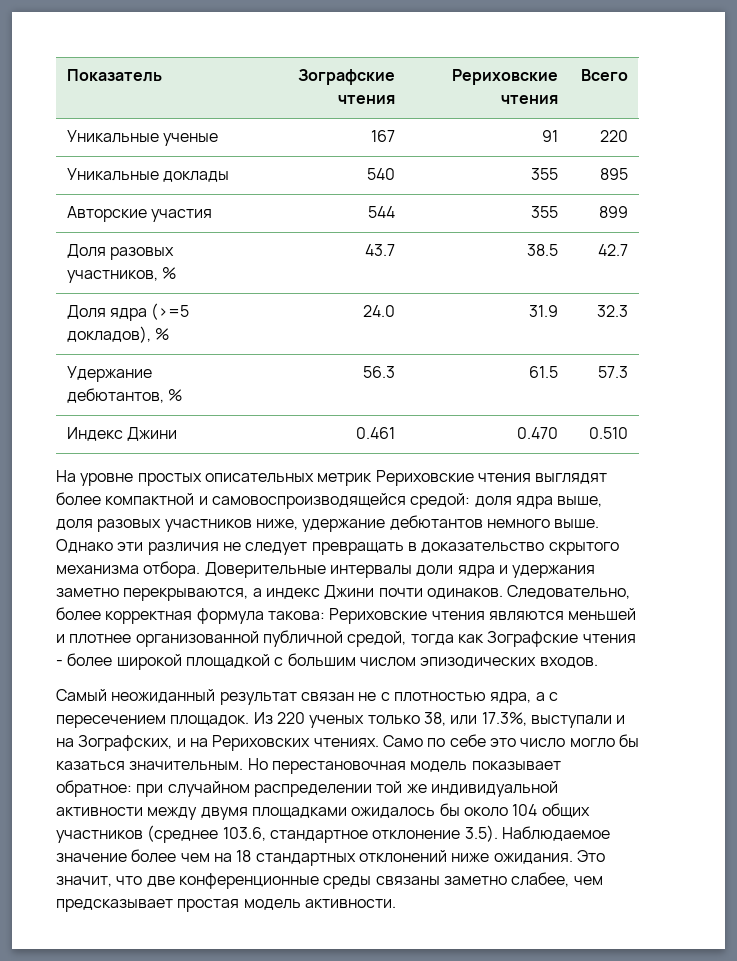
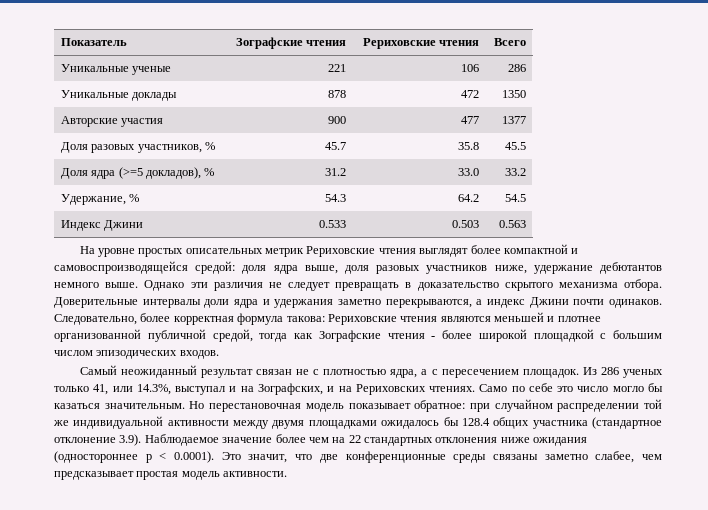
[371,130,396,142] [542,130,559,142] [600,130,629,142] 167 | 91 | 220 -> [328,64,347,72] [461,64,480,72] [508,64,527,72] 221 | 106 | 286
[367,168,396,180] [531,168,559,180] [600,168,629,180] 540 | 355 | 895 -> [328,90,347,98] [461,90,480,98] [502,90,527,98] 878 | 472 | 1350
[368,206,396,218] [531,206,559,218] [599,206,629,218] 544 | 355 | 899 -> [328,116,347,124] [461,116,480,124] [502,116,527,124] 900 | 477 | 1377
[365,244,396,256] [527,244,559,256] [598,244,629,256] 43.7 | 38.5 | 42.7 -> [325,142,347,150] [458,142,480,150] [505,142,527,150] 45.7 | 35.8 | 45.5
[363,305,396,317] [529,305,559,317] [597,305,629,317] [66,366,152,382] [66,388,183,403] [363,366,396,378] [529,366,559,378] [598,366,629,378] 24.0 | 31.9 | 32.3 // Удержание дебютантов, % | 56.3 | 61.5 | 57.3 -> [325,168,347,176] [458,168,480,176] [505,168,527,176] [60,194,140,205] [325,194,347,202] [458,194,480,202] [505,194,527,202] 31.2 | 33.0 | 33.2 // Удержание, % | 54.3 | 64.2 | 54.5
[356,427,396,439] [517,427,559,439] [589,427,629,439] 0.461 | 0.470 | 0.510 -> [319,220,347,228] [452,220,480,228] [499,220,527,228] 0.533 | 0.503 | 0.563
[276,712,305,724] 220 -> [600,367,619,375] 286
[423,712,612,728] 38, или 17.3%, выступали -> [93,384,226,395] 41, или 14.3%, выступал
[463,803,590,818] [56,825,498,843] около 104 общих участников (среднее 103.6, стандартное отклонение 3.5). -> [461,417,663,429] [54,434,142,446] 128.4 общих участника (стандартное отклонение 3.9).
[236,850,573,866] 18 стандартных отклонений ниже ожидания. -> [348,435,588,446] [54,451,215,463] 22 стандартных отклонения ниже ожидания (одностороннее p < 0.0001).

